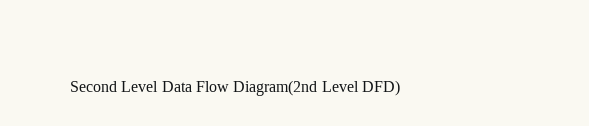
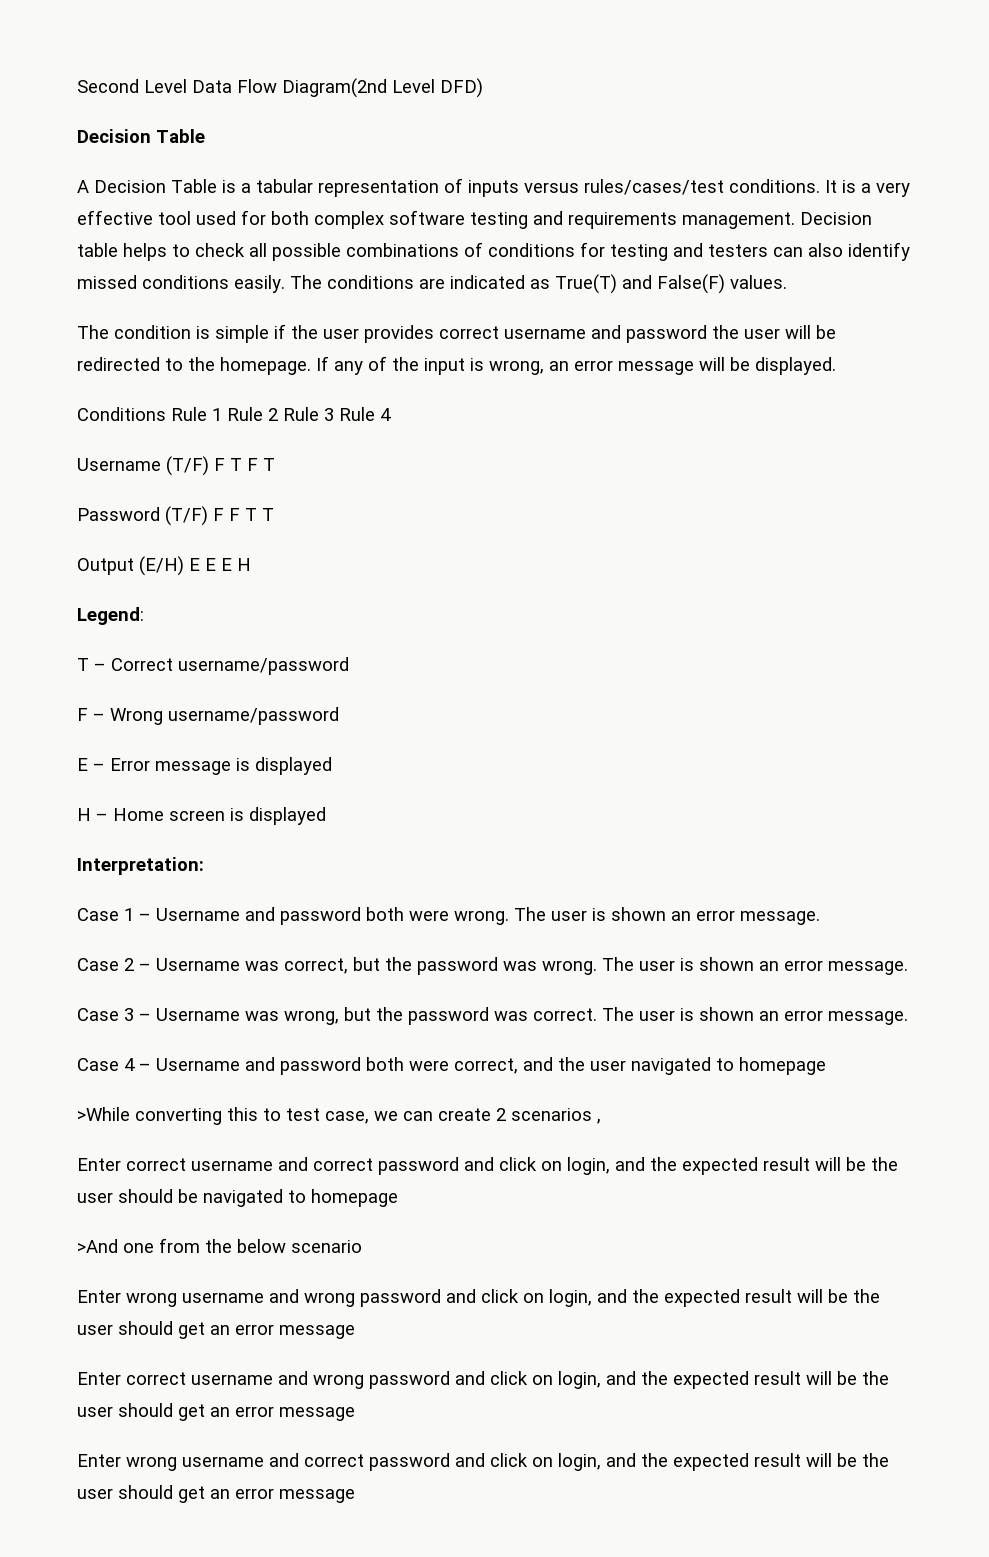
(400, 88) none -> [77,129,205,143] [77,178,910,197] [77,210,872,229] [77,242,910,261] [77,274,787,294] [77,324,836,343] [77,356,836,375] [77,407,391,421] [77,456,275,476] [77,506,274,526] [77,556,251,576] [77,607,144,625] [77,657,349,675] [77,707,339,725] [77,757,332,775] [77,807,326,825] [77,857,204,875] [77,907,820,925] [77,957,908,975] [77,1007,908,1025] [77,1057,826,1075] [77,1107,601,1125] [77,1157,898,1175] [77,1189,398,1207] [77,1238,362,1253] [77,1289,880,1307] [77,1321,355,1339] [77,1371,889,1389] [77,1403,355,1421] [77,1453,889,1471] [77,1485,355,1503] // Decision Table // A Decision Table is a tabular representation of inputs versus rules/cases/test conditions. It is a very effective tool used for both complex software testing and requirements management. Decision table helps to check all possible combinations of conditions for testing and testers can also identify missed conditions easily. The conditions are indicated as True(T) and False(F) values. // The condition is simple if the user provides correct username and password the user will be redirected to the homepage. If any of the input is wrong, an error message will be displayed. // Conditions Rule 1 Rule 2 Rule 3 Rule 4 // Username (T/F) F T F T // Password (T/F) F F T T // Output (E/H) E E E H // Legend: // T – Correct username/password // F – Wrong username/password // E – Error message is displayed // H – Home screen is displayed // Interpretation: // Case 1 – Username and password both were wrong. The user is shown an error message. // Case 2 – Username was correct, but the password was wrong. The user is shown an error message. // Case 3 – Username was wrong, but the password was correct. The user is shown an error message. // Case 4 – Username and password both were correct, and the user navigated to homepage // >While converting this to test case, we can create 2 scenarios , // Enter correct username and correct password and click on login, and the expected result will be the user should be navigated to homepage // >And one from the below scenario // Enter wrong username and wrong password and click on login, and the expected result will be the user should get an error message // Enter correct username and wrong password and click on login, and the expected result will be the user should get an error message // Enter wrong username and correct password and click on login, and the expected result will be the user should get an error message

